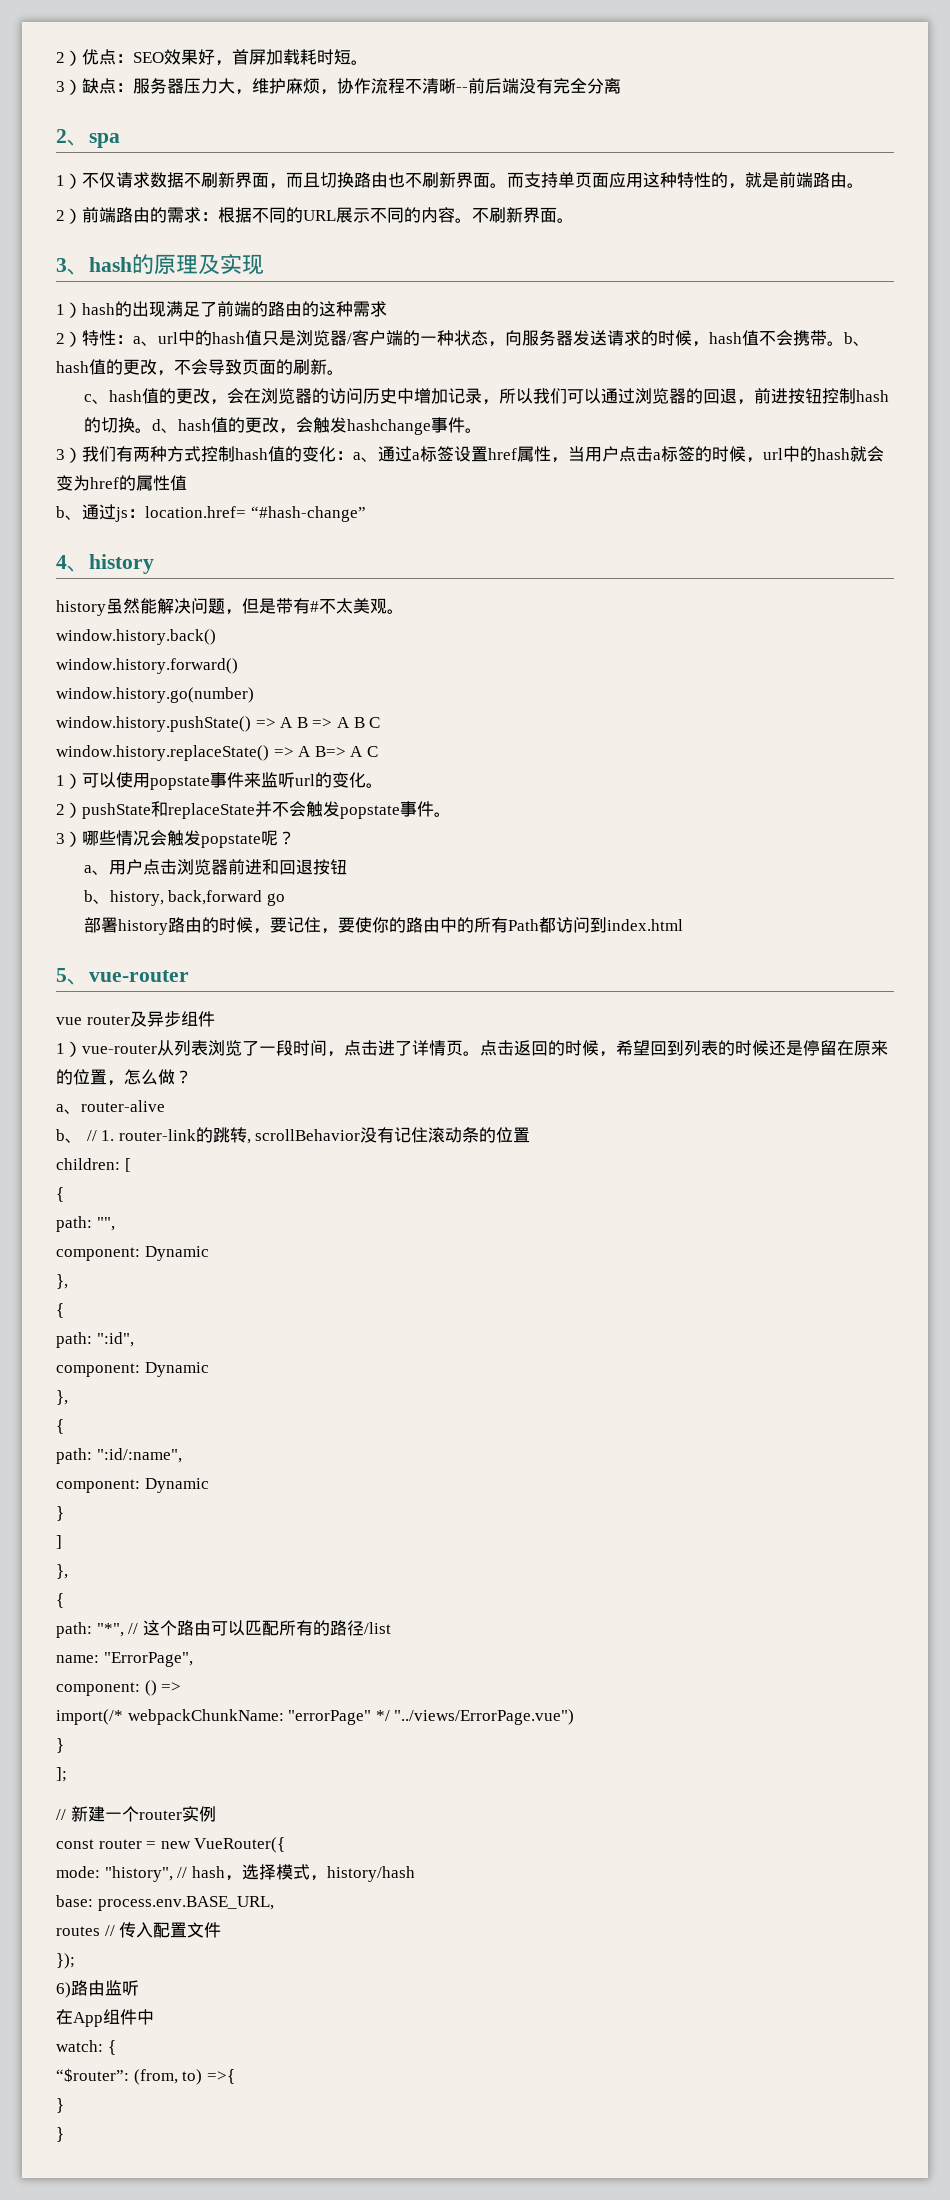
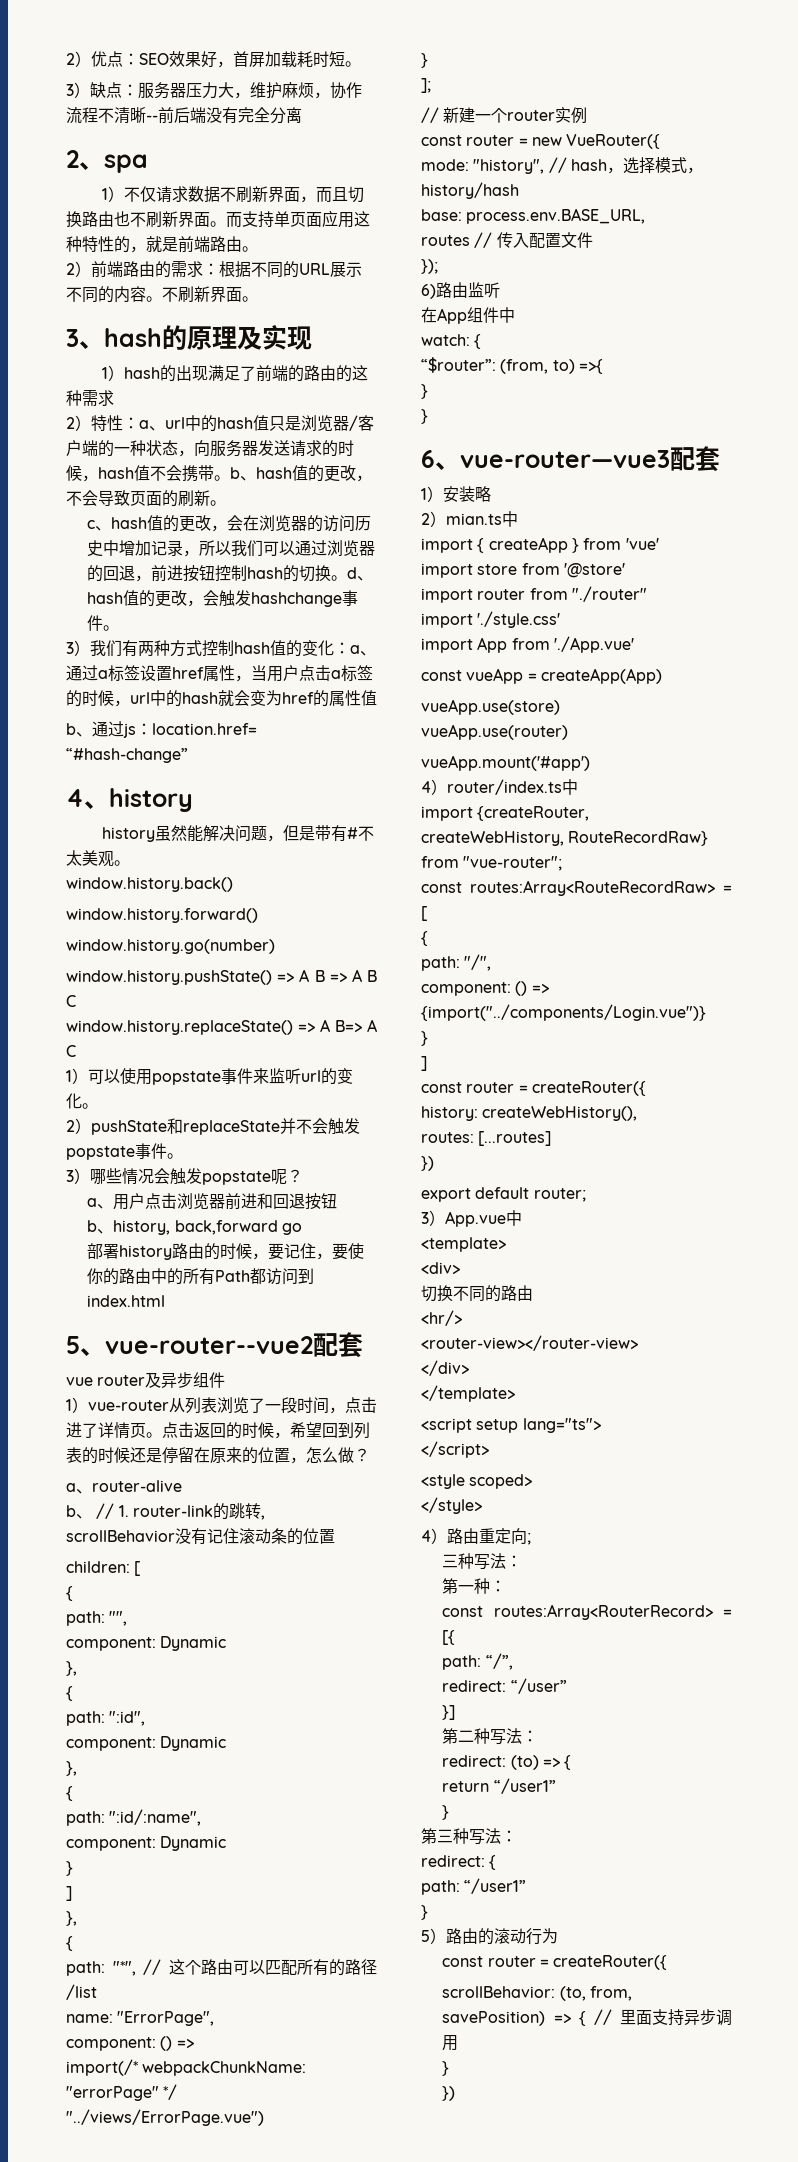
[89,970,189,982] vue-router -> [105,1332,363,1358] vue-router--vue2配套
(64, 2134) none -> [421,446,720,472] [421,486,491,502] [421,511,518,527] [421,537,659,553] [421,563,625,578] [421,586,647,603] [421,611,561,628] [421,636,634,653] [421,668,662,684] [421,699,560,715] [421,724,568,740] [421,755,590,771] [421,779,578,795] [421,806,590,821] [421,831,709,846] [421,856,563,871] [421,880,732,896] [421,906,428,921] [421,931,428,946] [421,954,492,971] [421,981,549,996] [421,1004,706,1021] [421,1031,428,1046] [421,1056,427,1071] [421,1081,646,1096] [421,1106,638,1121] [421,1131,552,1146] [421,1156,434,1171] [421,1187,586,1202] [421,1210,522,1227] [421,1237,506,1252] [421,1262,460,1274] [421,1285,533,1302] [421,1310,462,1326] [421,1335,638,1351] [421,1360,469,1376] [421,1385,515,1402] [421,1418,601,1433] [421,1441,489,1458] [421,1474,533,1489] [421,1497,482,1514] [421,1528,531,1545] [442,1553,523,1570] [442,1578,507,1594] [442,1604,732,1620] [442,1630,456,1645] [442,1653,513,1670] [442,1678,567,1694] [442,1705,456,1720] [442,1728,539,1745] [442,1755,572,1770] [442,1778,556,1794] [442,1805,450,1820] [421,1828,517,1845] [421,1855,497,1870] [421,1878,527,1895] [421,1905,428,1920] [421,1928,558,1945] [442,1955,668,1970] [442,1986,632,2001] [442,2009,732,2026] [442,2035,459,2051] [442,2061,450,2076] [442,2086,456,2101] // 6、vue-router—vue3配套 // 1）安装略 // 2）mian.ts中 // import { createApp } from 'vue' // import store from '@store' // import router from "./router" // import './style.css' // import App from './App.vue' // const vueApp = createApp(App) // vueApp.use(store) // vueApp.use(router) // vueApp.mount('#app') // 4）router/index.ts中 // import {createRouter, createWebHistory, RouteRecordRaw} from "vue-router"; // const routes:Array<RouteRecordRaw> = [ // { // path: "/", // component: () => {import("../components/Login.vue")} // } // ] // const router = createRouter({ // history: createWebHistory(), // routes: [...routes] // }) // export default router; // 3）App.vue中 // <template> // <div> // 切换不同的路由 // <hr/> // <router-view></router-view> // </div> // </template> // <script setup lang="ts"> // </script> // <style scoped> // </style> // 4）路由重定向; // 三种写法： // 第一种： // const routes:Array<RouterRecord> = [{ // path: “/”, // redirect: “/user” // }] // 第二种写法： // redirect: (to) => { // return “/user1” // } // 第三种写法： // redirect: { // path: “/user1” // } // 5）路由的滚动行为 // const router = createRouter({ // scrollBehavior: (to, from, savePosition) => { // 里面支持异步调用 // } // })

